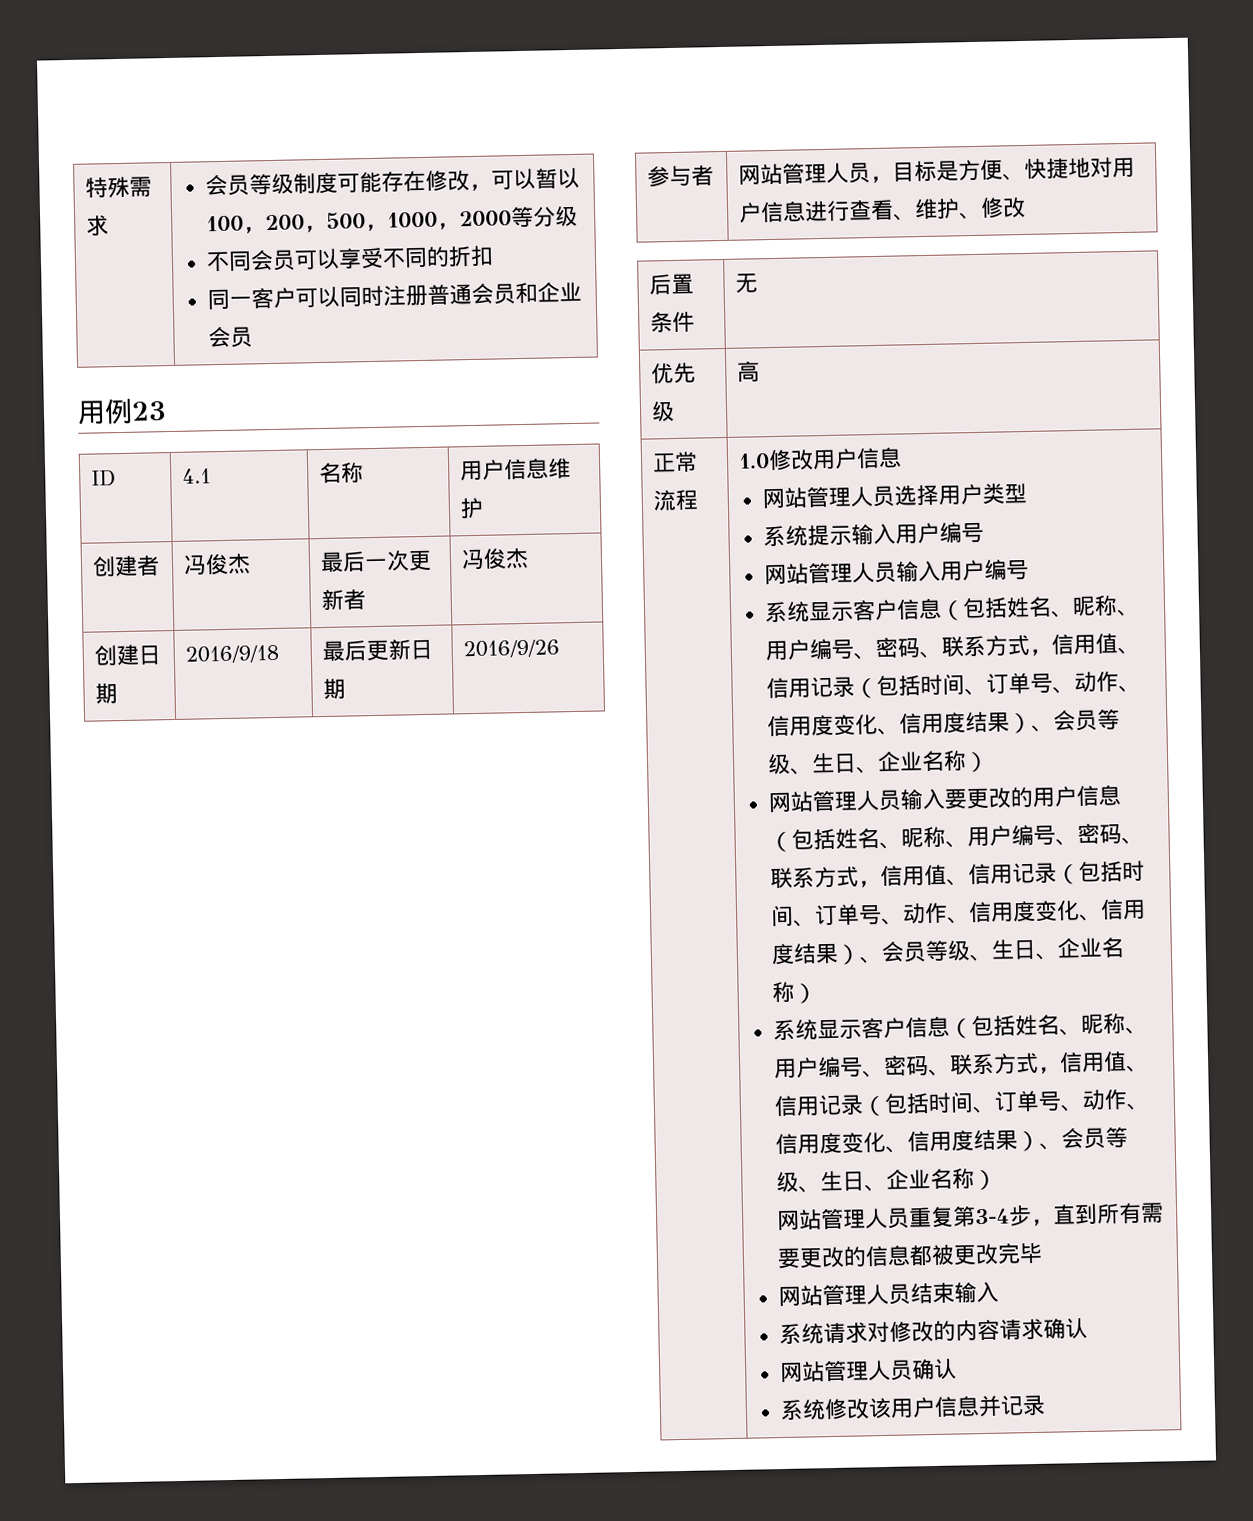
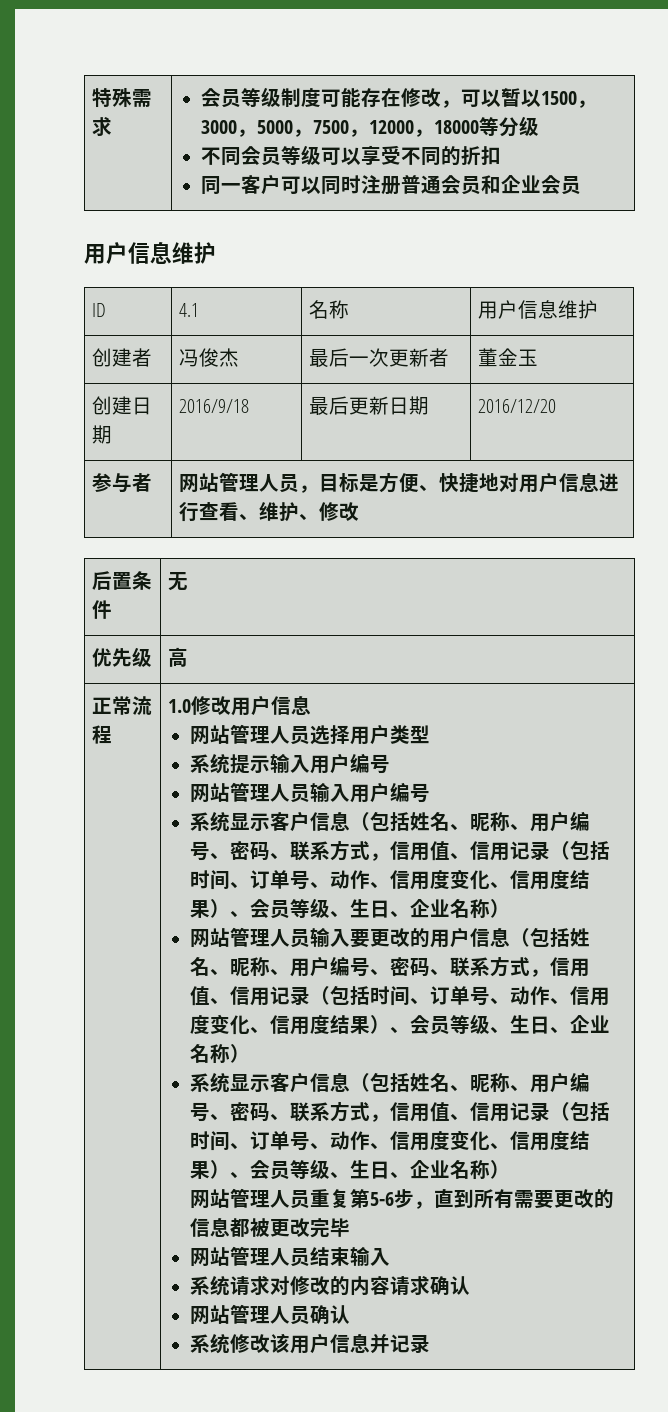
[206,210,513,234] 100，200，500，1000，2000 -> [540,91,597,108] [200,120,479,137] 1500，3000，5000，7500，12000，18000
(297, 260) none -> [280,145,321,165] 等级
[104,398,167,425] 例23 -> [106,241,216,264] 户信息维护
[460,547,529,571] 冯俊杰 -> [478,348,539,367] 董金玉
[462,639,560,659] 2016/9/26 -> [478,399,557,413] 2016/12/20
[974,1208,1011,1225] 3-4 -> [369,1192,394,1206] 5-6

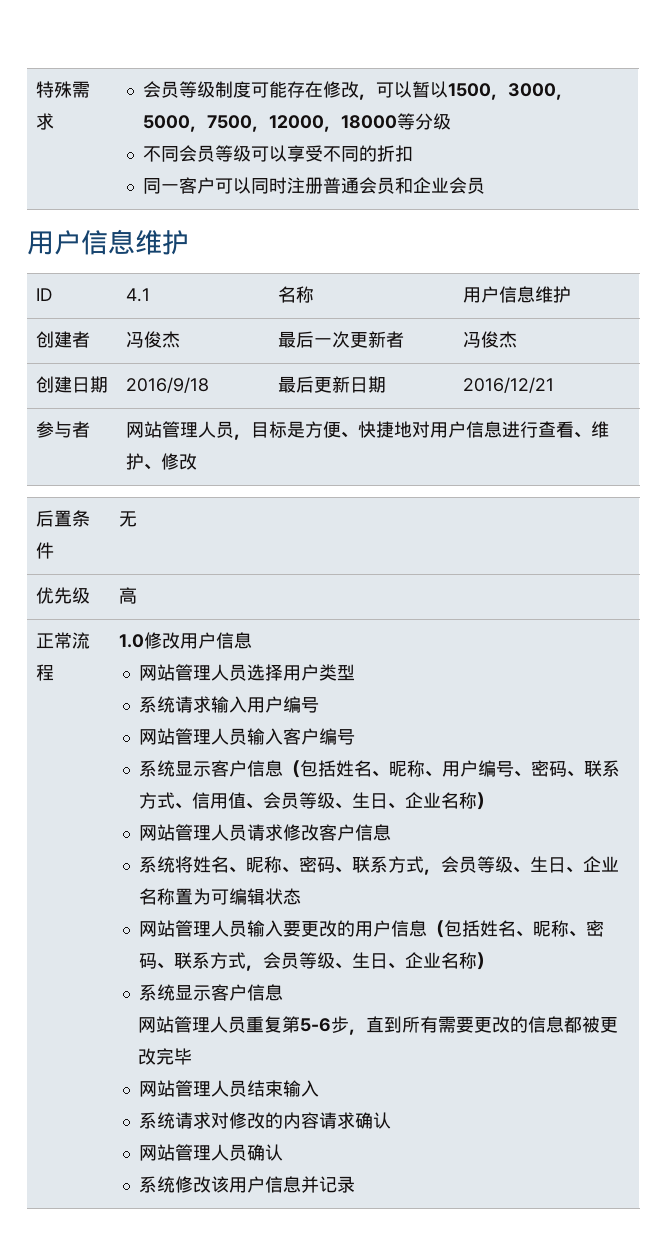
[478,348,539,367] 董金玉 -> [463,331,518,348] 冯俊杰
[478,399,557,413] 2016/12/20 -> [463,377,555,393] 2016/12/21
[229,754,270,774] 提示 -> [175,696,212,713] 请求
[349,784,370,803] 用 -> [283,728,302,745] 客
[369,840,610,861] [189,869,590,890] [189,898,510,919] ，信用值、信用记录（包括时间、订单号、动作、信用度变化、信用度结果）、会员等级、生日、企业名称） -> [175,792,495,810] [139,824,392,841] [139,856,620,875] [139,888,302,905] 、信用值、会员等级、生日、企业名称） // 网站管理人员请求修改客户信息 // 系统将姓名、昵称、密码、联系方式，会员等级、生日、企业名称置为可编辑状态
[289,956,590,977] [189,985,610,1006] [189,1014,410,1035] 用户编号、密码、联系方式，信用值、信用记录（包括时间、订单号、动作、信用度变化、信用度结果）、 -> [586,920,605,937] [139,952,264,971] 密码、联系方式，
[349,1072,590,1093] [189,1101,610,1122] [189,1130,590,1151] [189,1159,510,1180] （包括姓名、昵称、用户编号、密码、联系方式，信用值、信用记录（包括时间、订单号、动作、信用度变化、信用度结果）、会员等级、生日、企业名称） -> (284, 992) none

